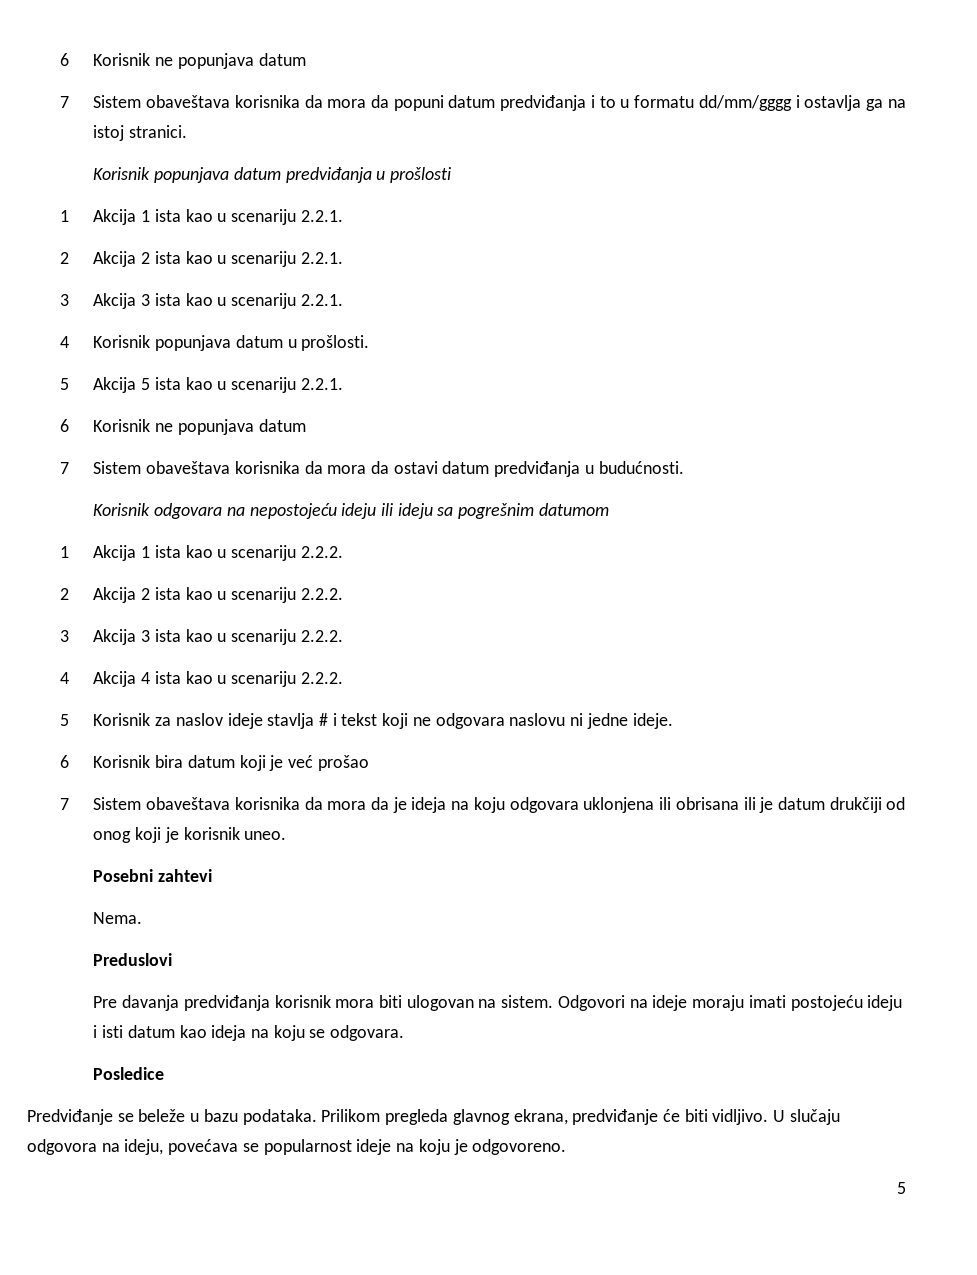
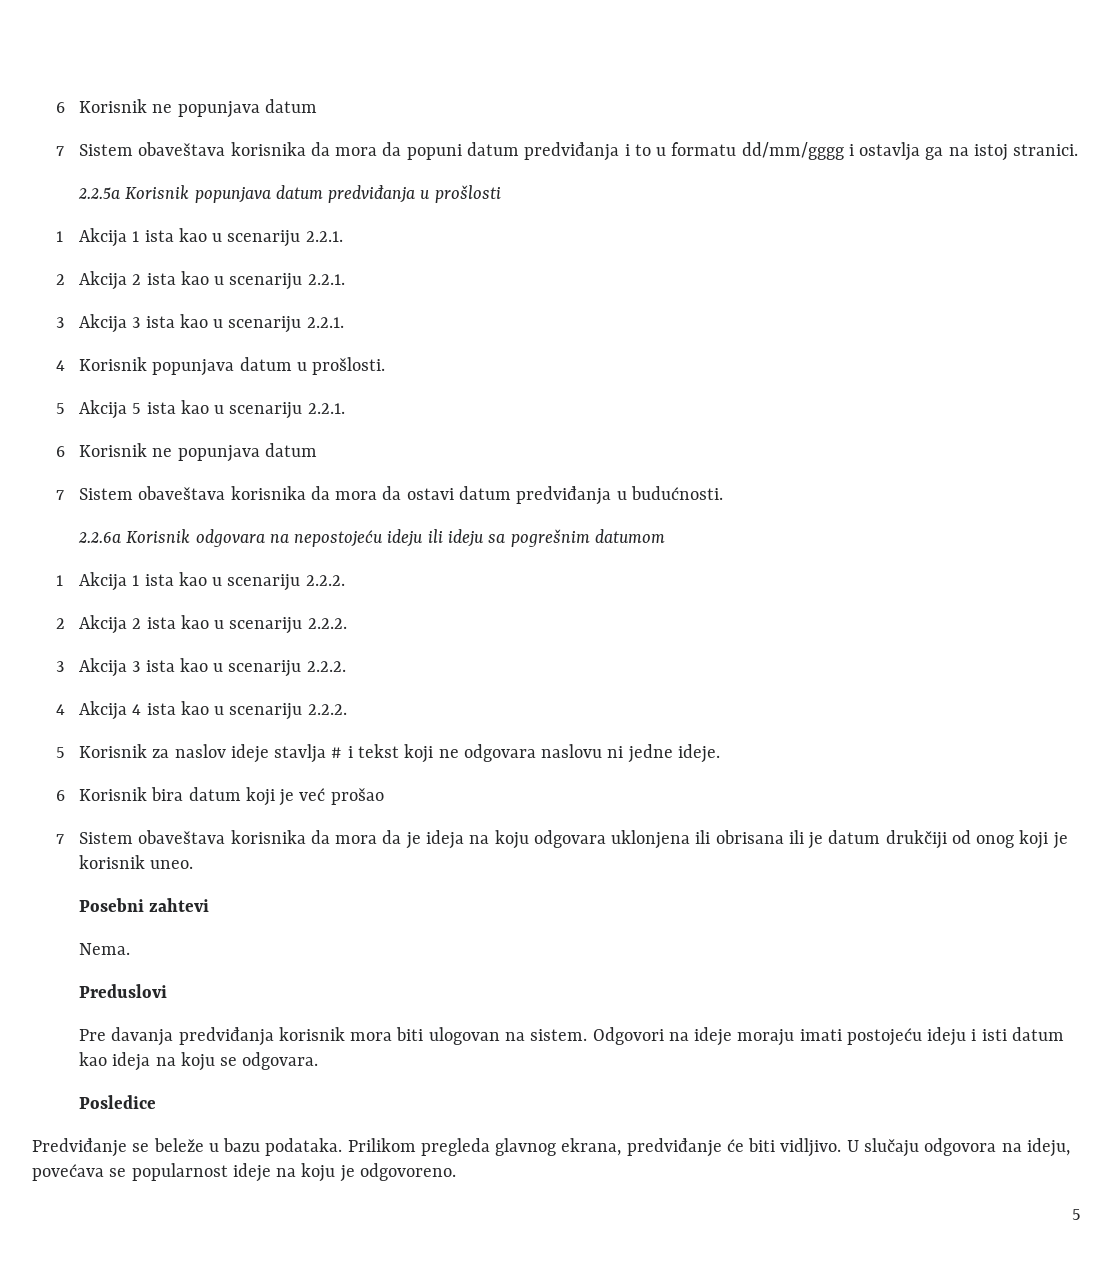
(188, 131) none -> [78,187,121,199] 2.2.5a
(684, 467) none -> [78,532,122,543] 2.2.6a

